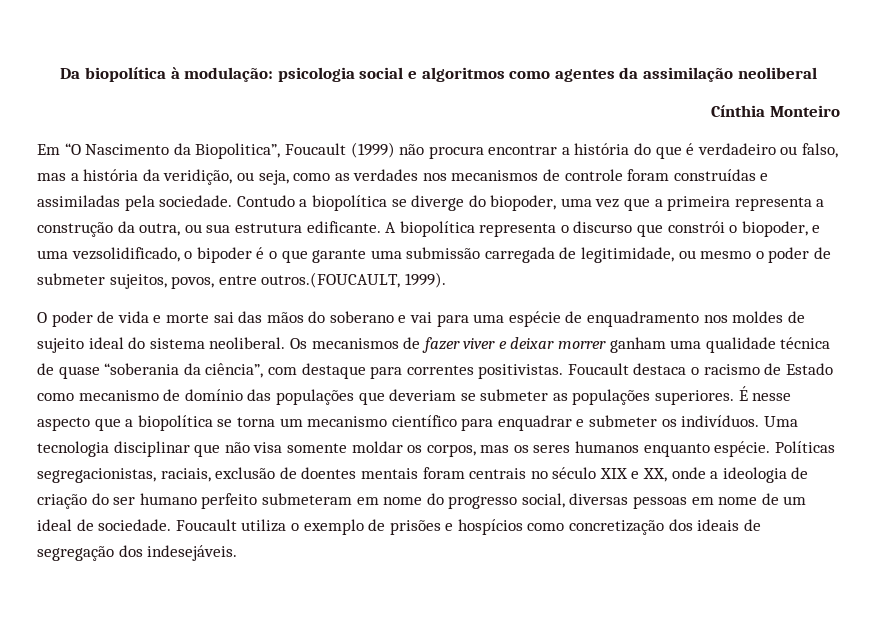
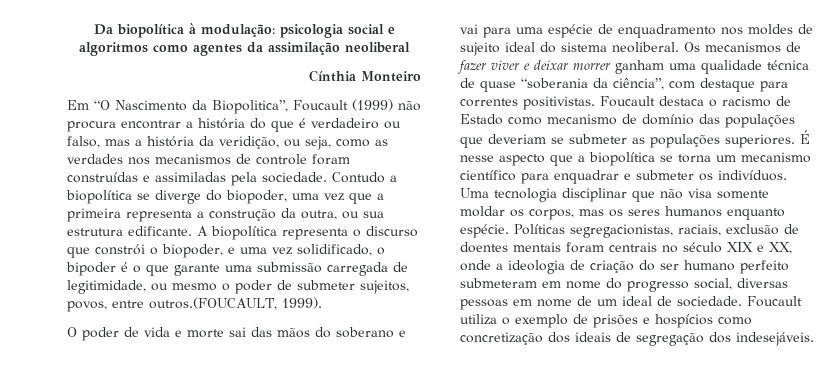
[71,247,180,262] vezsolidificado, -> [272,244,372,256] vez solidificado,

